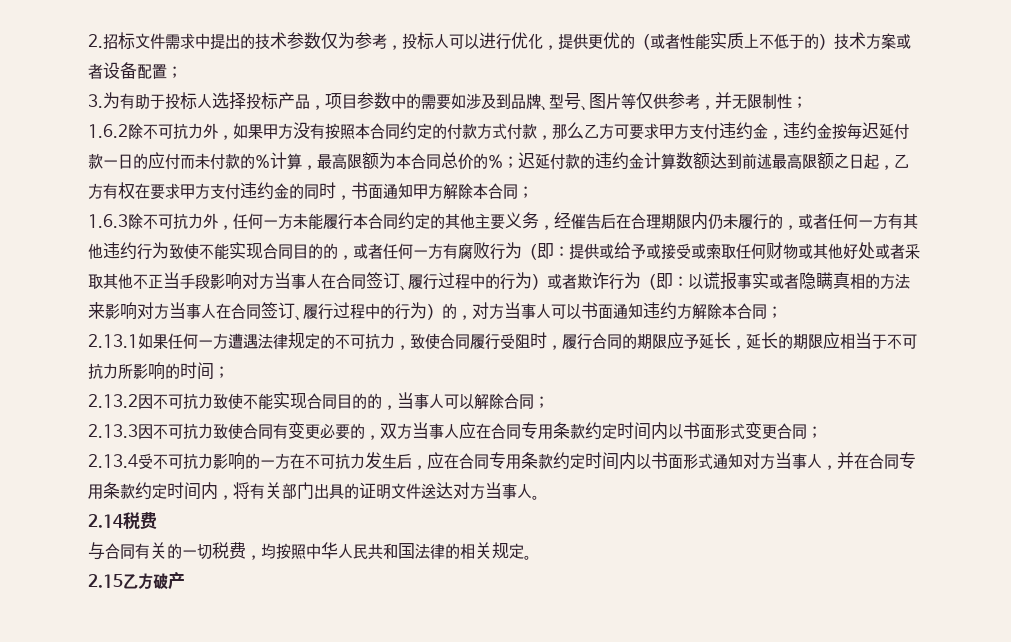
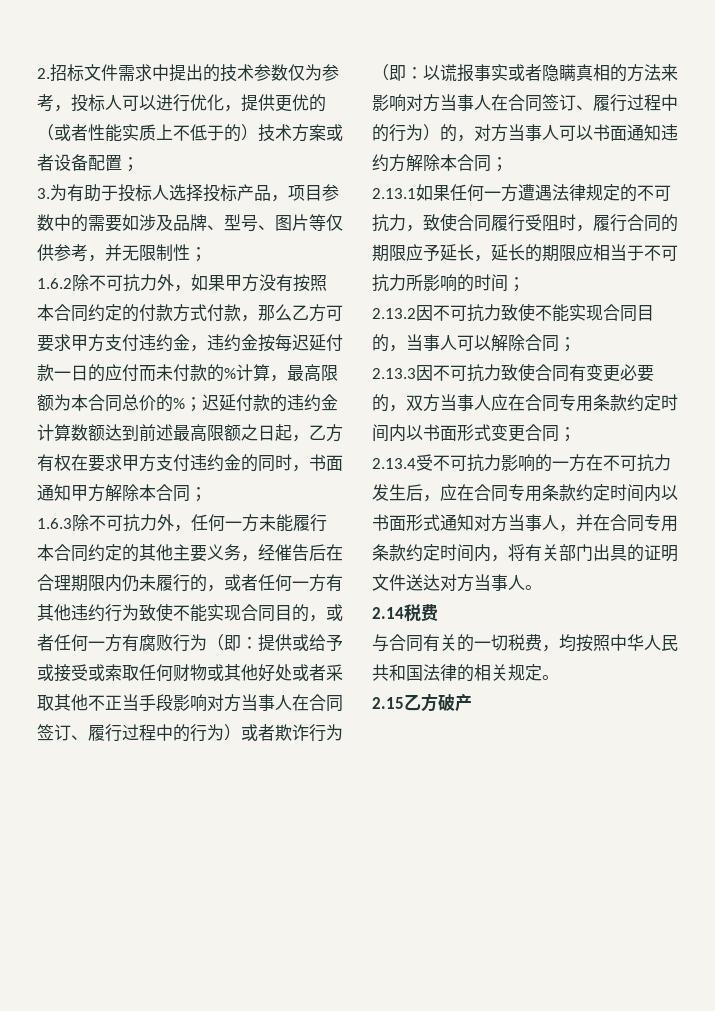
[496,93,511,109] 到 -> (173, 222) none
[323,243,338,259] 的 -> (309, 613) none
[367,393,382,409] 的 -> (389, 343) none

